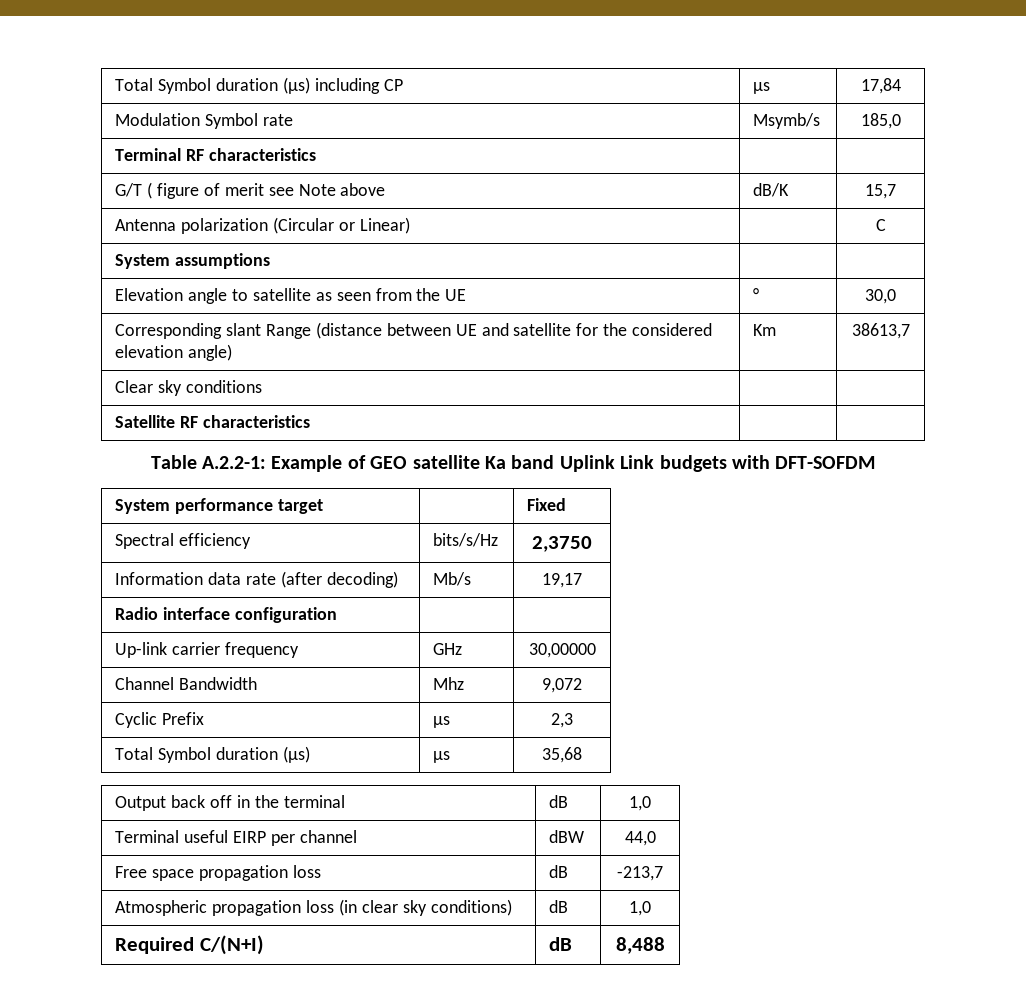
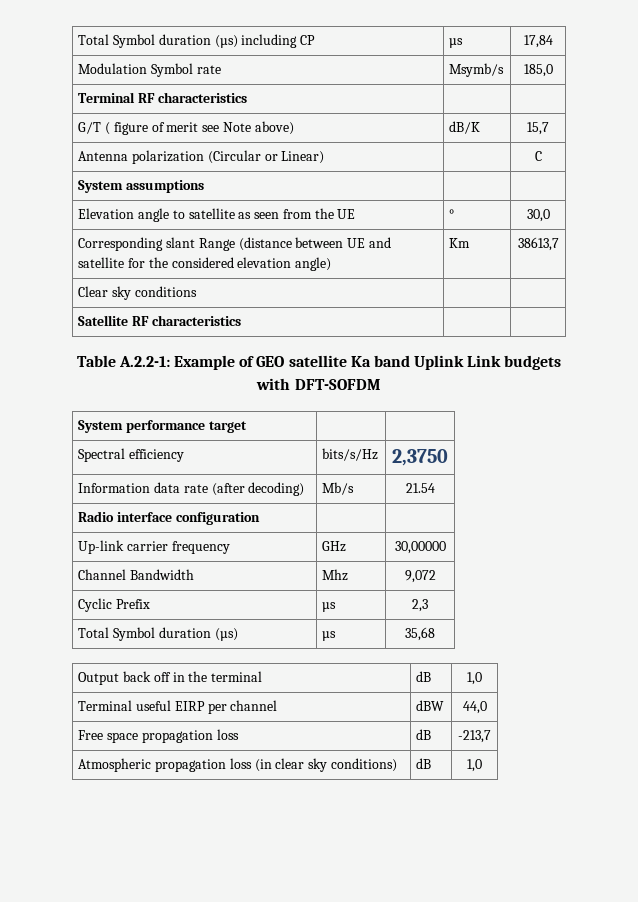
[340,183,386,196] above -> [254,121,294,135] above)
[527,498,567,511] Fixed -> (247, 427) none
[542,573,582,588] 19,17 -> [405,483,435,493] 21.54
[115,935,265,955] [549,937,573,951] [615,937,665,954] // Required C/(N+I) | dB | 8,488 -> (482, 765) none

